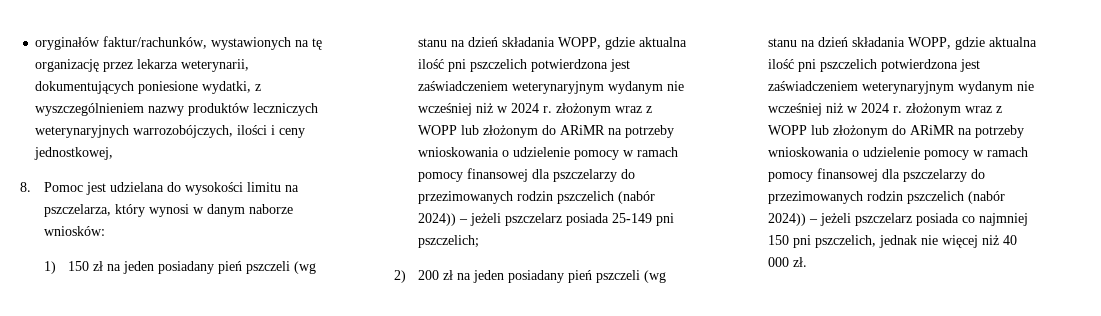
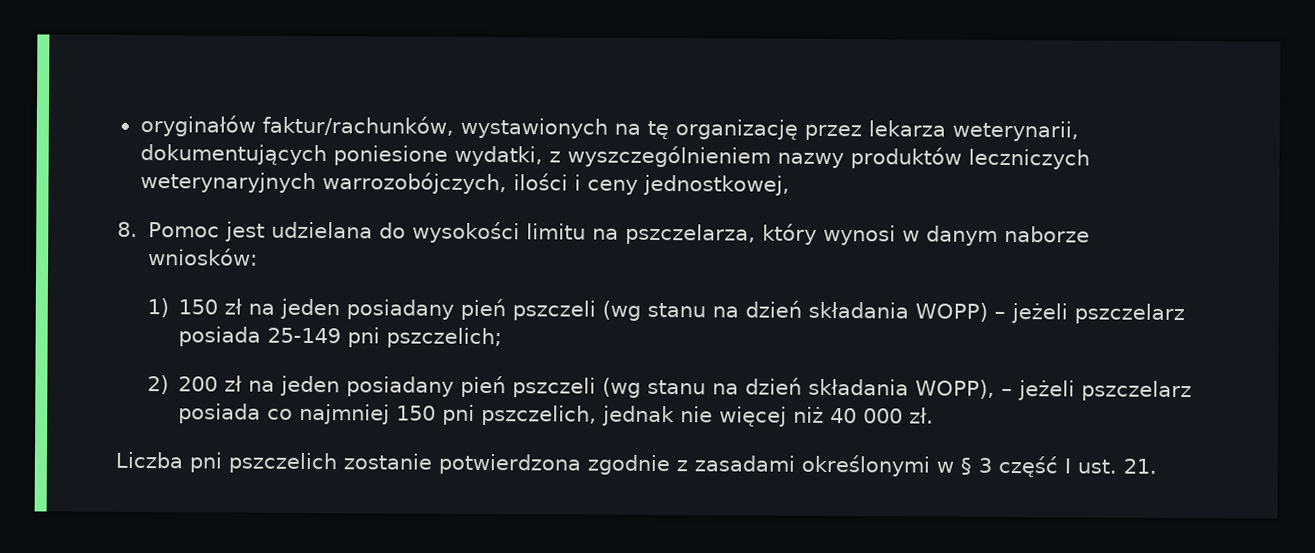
[557,37,687,50] [417,59,630,72] [417,81,684,94] [417,103,652,116] [417,125,674,138] [417,147,678,160] [417,168,635,182] [417,191,655,204] [417,213,456,226] WOPP, gdzie aktualna ilość pni pszczelich potwierdzona jest zaświadczeniem weterynaryjnym wydanym nie wcześniej niż w 2024 r. złożonym wraz z WOPP lub złożonym do ARiMR na potrzeby wnioskowania o udzielenie pomocy w ramach pomocy finansowej dla pszczelarzy do przezimowanych rodzin pszczelich (nabór 2024)) -> [915,302,989,322] WOPP)
[907,37,1037,50] [767,59,980,72] [767,81,1034,94] [767,103,1002,116] [767,125,1024,138] [767,147,1028,160] [767,168,985,182] [767,191,1005,204] [767,213,806,226] WOPP, gdzie aktualna ilość pni pszczelich potwierdzona jest zaświadczeniem weterynaryjnym wydanym nie wcześniej niż w 2024 r. złożonym wraz z WOPP lub złożonym do ARiMR na potrzeby wnioskowania o udzielenie pomocy w ramach pomocy finansowej dla pszczelarzy do przezimowanych rodzin pszczelich (nabór 2024)) -> [915,379,996,399] WOPP),
(807, 262) none -> [115,451,1157,478] // Liczba pni pszczelich zostanie potwierdzona zgodnie z zasadami określonymi w § 3 część I ust. 21.

